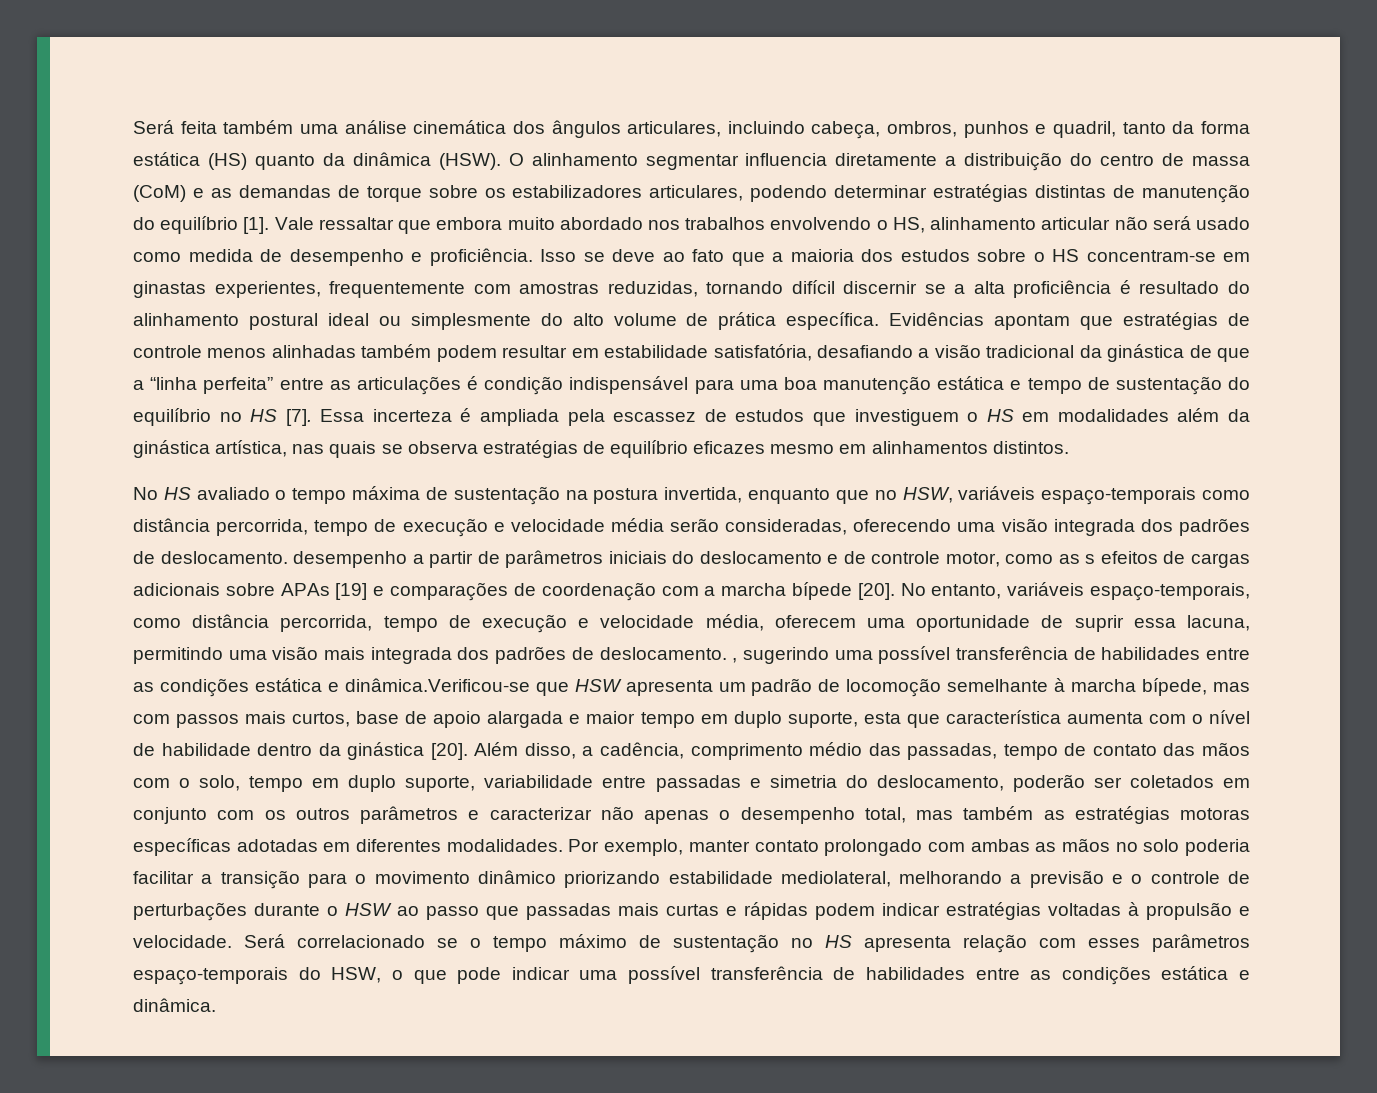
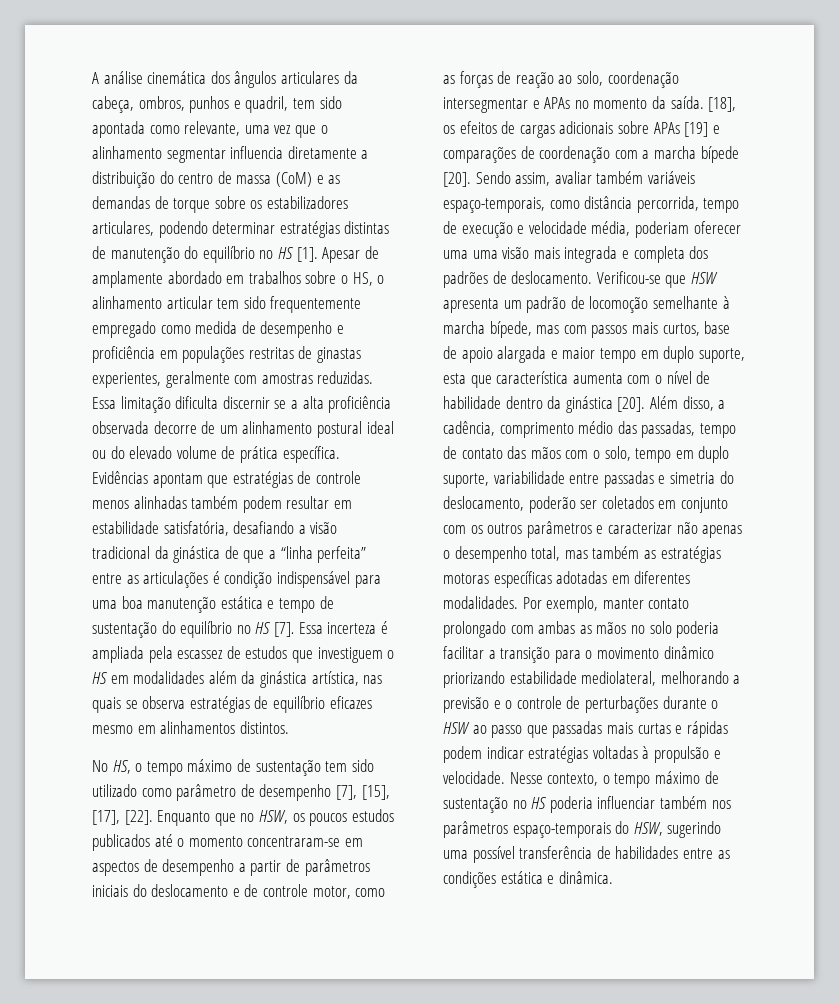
[133,120,338,134] Será feita também uma -> [92,72,99,84] A
[627,121,805,137] articulares, incluindo -> [280,71,358,84] articulares da
[1122,121,1250,134] [133,152,524,170] tanto da forma estática (HS) quanto da dinâmica (HSW). O -> [292,96,342,109] [92,121,328,138] tem sido apontada como relevante, uma vez que o
[243,217,872,234] [1]. Vale ressaltar que embora muito abordado nos trabalhos envolvendo -> [259,246,379,263] [92,271,337,288] no HS [1]. Apesar de amplamente abordado em trabalhos sobre
(925, 225) none -> [377,275,385,284] o
[1114,216,1250,230] não será usado -> [217,296,362,313] [92,321,156,338] tem sido frequentemente empregado
[429,248,1250,266] proficiência. Isso se deve ao fato que a maioria dos estudos sobre o HS concentram-se em -> [92,346,313,363] proficiência em populações restritas de
[329,281,466,298] frequentemente -> [165,371,230,388] geralmente
[607,280,835,297] reduzidas, tornando difícil -> [317,371,374,384] [92,396,219,413] reduzidas. Essa limitação dificulta
[1119,280,1250,294] é resultado do -> [92,421,238,434] observada decorre de um
[410,313,604,330] simplesmente do alto -> [110,446,173,459] do elevado
[163,486,1251,505] [133,518,1250,537] [133,551,288,564] HS avaliado o tempo máxima de sustentação na postura invertida, enquanto que no HSW, variáveis espaço-temporais como distância percorrida, tempo de execução e velocidade média serão consideradas, oferecendo uma visão integrada dos padrões de deslocamento. -> [112,759,374,776] [92,784,390,801] [92,809,394,826] [92,834,363,851] [92,859,158,876] HS, o tempo máximo de sustentação tem sido utilizado como parâmetro de desempenho [7], [15], [17], [22]. Enquanto que no HSW, os poucos estudos publicados até o momento concentraram-se em aspectos de
[1085,554,1096,564] s -> [459,71,679,88] [443,96,737,113] [443,125,455,134] forças de reação ao solo, coordenação intersegmentar e APAs no momento da saída. [18], os
[900,583,1002,599] No entanto, -> [475,171,644,186] Sendo assim, avaliar também
[774,615,1251,632] [133,647,223,664] oferecem uma oportunidade de suprir essa lacuna, permitindo -> [634,221,741,238] [443,250,468,259] poderiam oferecer uma
[457,646,1250,664] [133,678,530,697] dos padrões de deslocamento. , sugerindo uma possível transferência de habilidades entre as condições estática e dinâmica.Verificou-se -> [621,246,709,263] [443,271,661,288] e completa dos padrões de deslocamento. Verificou-se
[244,934,458,948] Será correlacionado se -> [509,772,599,786] Nesse contexto,
[864,934,1250,953] [133,967,570,985] apresenta relação com esses parâmetros espaço-temporais do HSW, o que pode indicar -> [549,796,731,813] [443,821,722,838] poderia influenciar também nos parâmetros espaço-temporais do HSW, sugerindo

